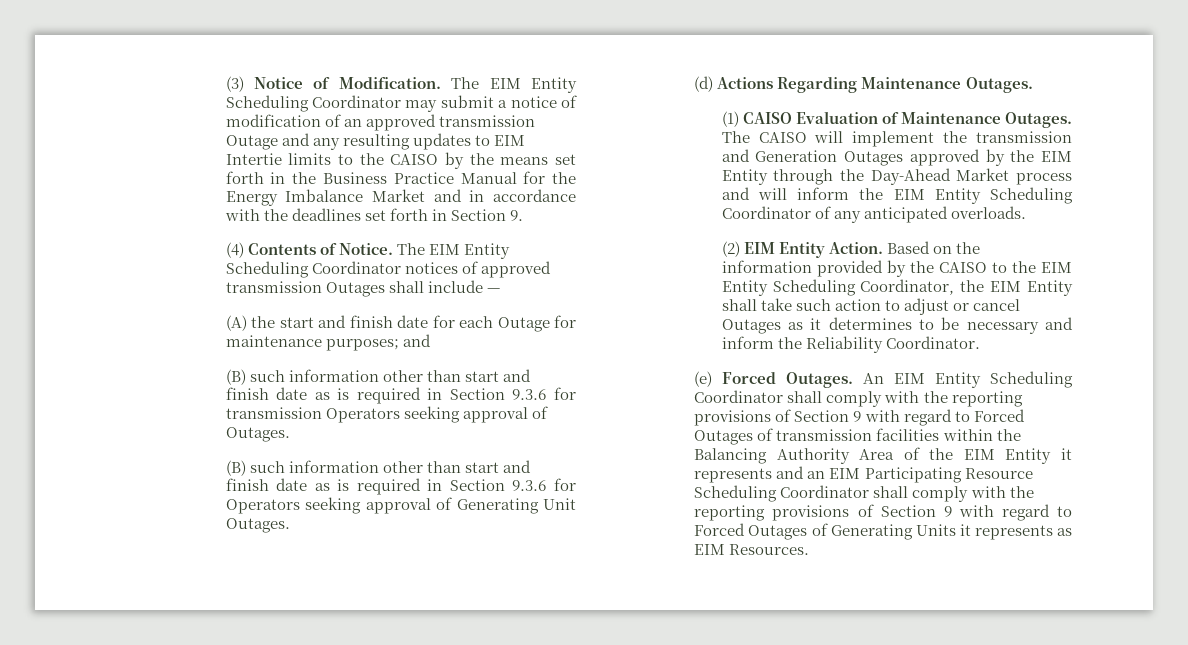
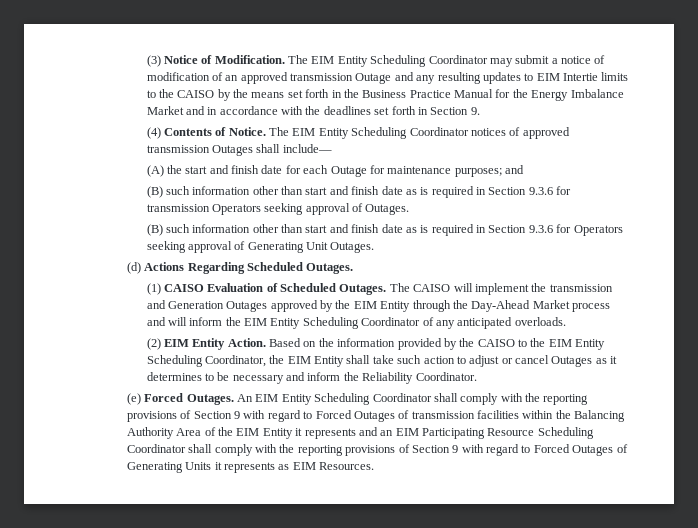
[427,280,500,293] include — -> [282,144,332,153] include—
[861,77,962,89] Maintenance -> [247,262,304,271] Scheduled
[900,112,1001,124] Maintenance -> [280,283,337,292] Scheduled

